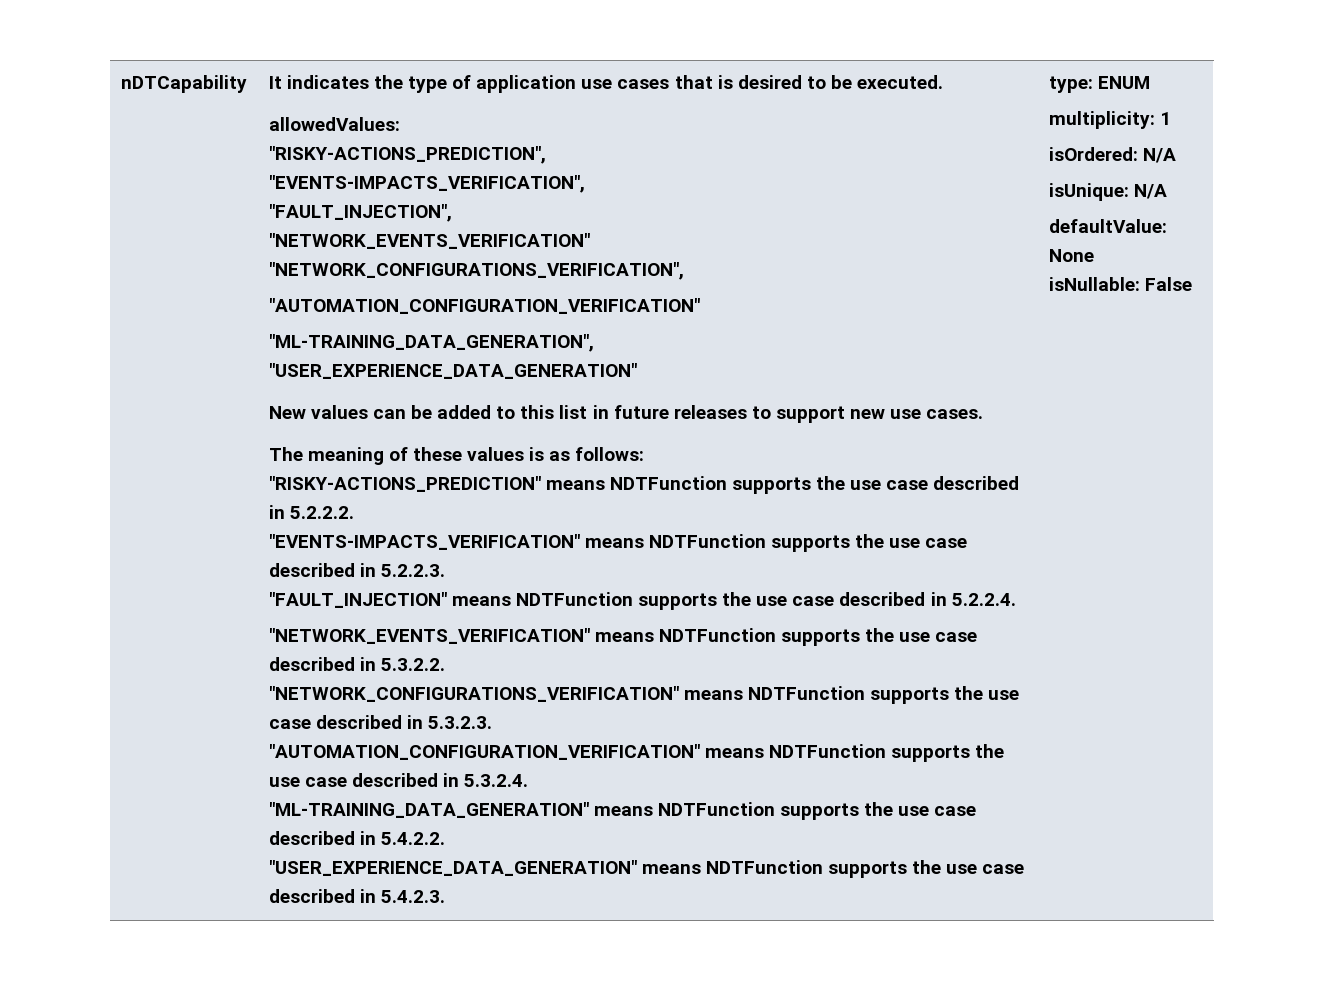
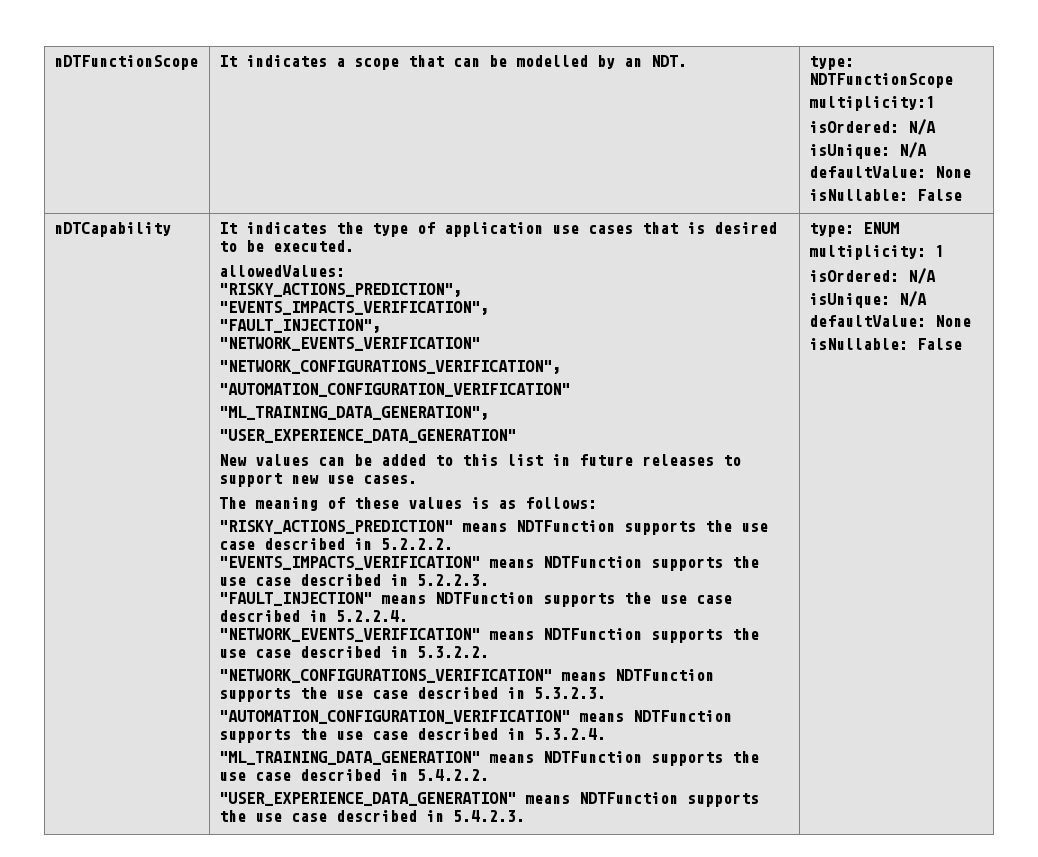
(120, 84) none -> [54,55,199,70] [219,55,688,70] [809,56,855,70] [809,73,954,88] [809,96,936,111] [809,119,937,135] [809,142,928,159] [809,166,972,178] [809,189,963,201] nDTFunctionScope | It indicates a scope that can be modelled by an NDT. | type: NDTFunctionScope // multiplicity:1 // isOrdered: N/A // isUnique: N/A // defaultValue: None // isNullable: False //
[268,146,546,164] [268,175,585,193] "RISKY-ACTIONS_PREDICTION", // "EVENTS-IMPACTS_VERIFICATION", -> [219,283,463,297] [219,301,490,315] "RISKY_ACTIONS_PREDICTION", // "EVENTS_IMPACTS_VERIFICATION",
[268,334,594,352] "ML-TRAINING_DATA_GENERATION", -> [219,406,490,420] "ML_TRAINING_DATA_GENERATION",
[268,476,541,492] "RISKY-ACTIONS_PREDICTION" -> [219,520,454,534] "RISKY_ACTIONS_PREDICTION"
[268,534,580,550] "EVENTS-IMPACTS_VERIFICATION" -> [219,556,481,570] "EVENTS_IMPACTS_VERIFICATION"
[268,802,589,818] "ML-TRAINING_DATA_GENERATION" -> [219,751,481,765] "ML_TRAINING_DATA_GENERATION"

